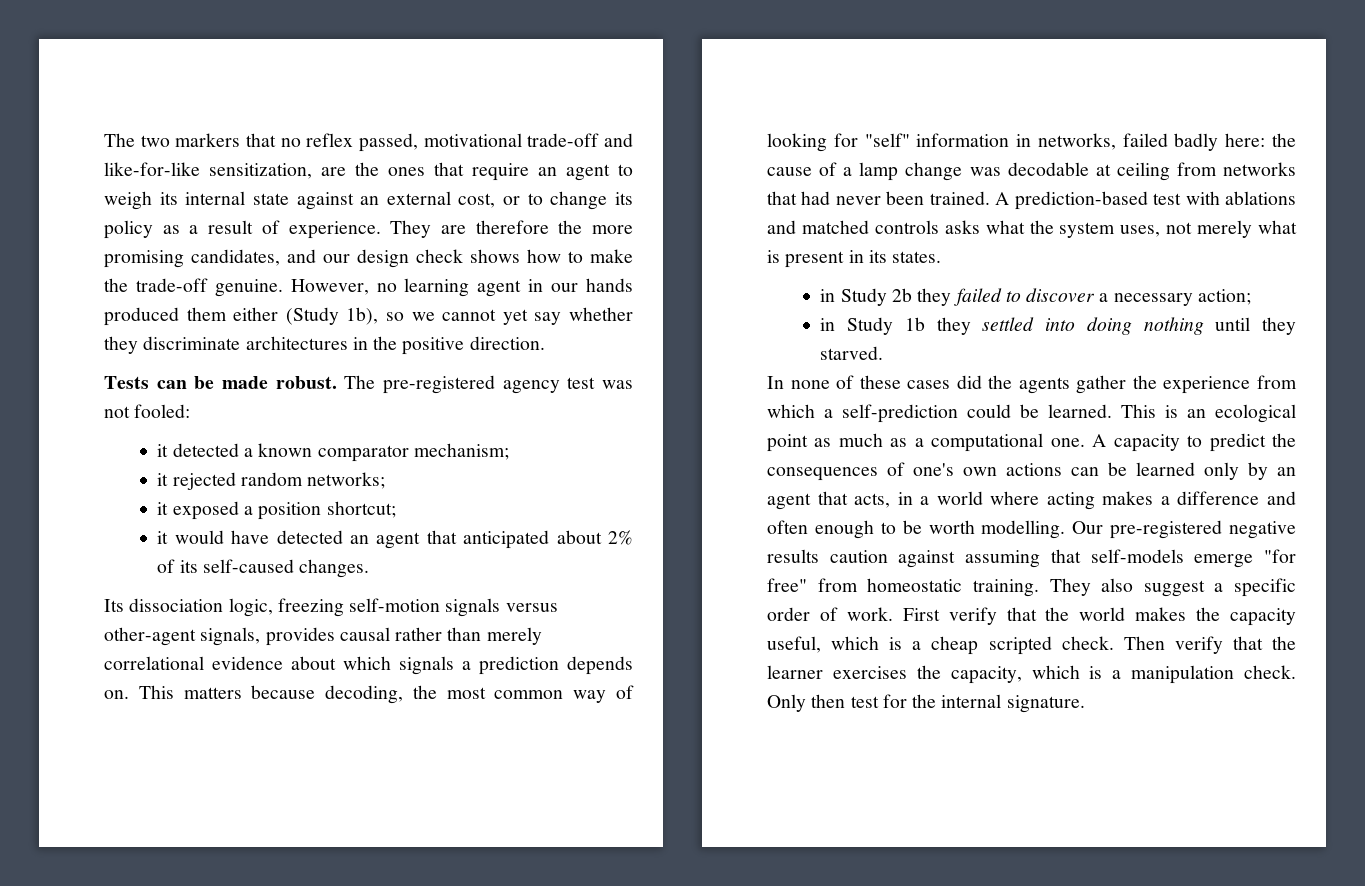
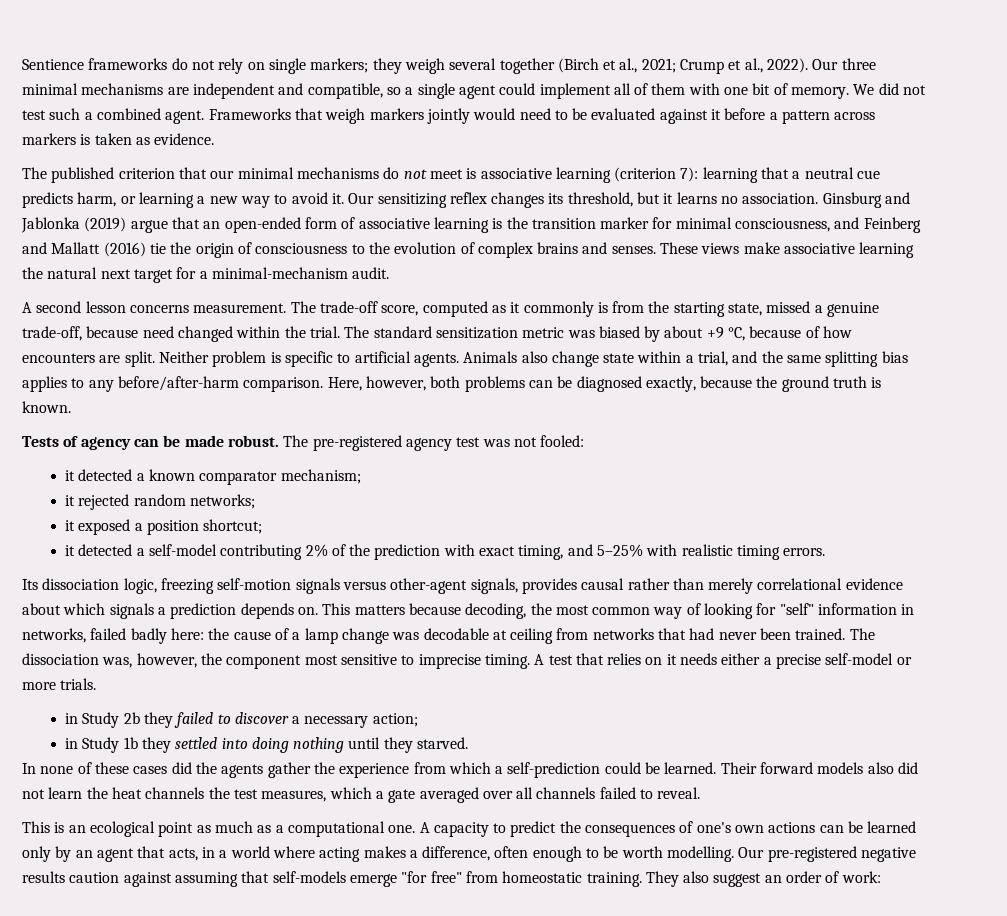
[104,133,633,152] [104,162,633,181] [104,191,633,210] [104,220,633,239] [104,249,633,268] [104,278,634,297] [104,307,634,326] [104,336,545,355] The two markers that no reflex passed, motivational trade-off and like-for-like sensitization, are the ones that require an agent to weigh its internal state against an external cost, or to change its policy as a result of experience. They are therefore the more promising candidates, and our design check shows how to make the trade-off genuine. However, no learning agent in our hands produced them either (Study 1b), so we cannot yet say whether they discriminate architectures in the positive direction. -> [22,58,876,74] [22,83,927,99] [22,108,876,124] [22,133,215,145] [22,167,881,183] [22,192,911,208] [21,217,921,233] [22,242,915,258] [22,267,390,283] [22,301,880,317] [22,326,853,342] [22,351,908,367] [22,376,882,392] [22,401,71,413] Sentience frameworks do not rely on single markers; they weigh several together (Birch et al., 2021; Crump et al., 2022). Our three minimal mechanisms are independent and compatible, so a single agent could implement all of them with one bit of memory. We did not test such a combined agent. Frameworks that weigh markers jointly would need to be evaluated against it before a pattern across markers is taken as evidence. // The published criterion that our minimal mechanisms do not meet is associative learning (criterion 7): learning that a neutral cue predicts harm, or learning a new way to avoid it. Our sensitizing reflex changes its threshold, but it learns no association. Ginsburg and Jablonka (2019) argue that an open-ended form of associative learning is the transition marker for minimal consciousness, and Feinberg and Mallatt (2016) tie the origin of consciousness to the evolution of complex brains and senses. These views make associative learning the natural next target for a minimal-mechanism audit. // A second lesson concerns measurement. The trade-off score, computed as it commonly is from the starting state, missed a genuine trade-off, because need changed within the trial. The standard sensitization metric was biased by about +9 °C, because of how encounters are split. Neither problem is specific to artificial agents. Animals also change state within a trial, and the same splitting bias applies to any before/after-harm comparison. Here, however, both problems can be diagnosed exactly, because the ground truth is known.
(149, 382) none -> [63,436,131,450] of agency
[174,530,634,549] [157,559,370,578] would have detected an agent that anticipated about 2% of its self-caused changes. -> [78,544,826,560] detected a self-model contributing 2% of the prediction with exact timing, and 5–25% with realistic timing errors.
[995,191,1296,210] [767,220,1297,238] [767,250,942,268] A prediction-based test with ablations and matched controls asks what the system uses, not merely what is present in its states. -> [849,628,875,640] [22,653,912,669] [22,678,97,690] The dissociation was, however, the component most sensitive to imprecise timing. A test that relies on it needs either a precise self-model or more trials.
(1112, 411) none -> [720,762,919,774] [22,787,701,803] Their forward models also did not learn the heat channels the test measures, which a gate averaged over all channels failed to reveal. //
[1177,491,1296,505] difference and -> [422,846,491,861] difference,
[1214,578,1296,597] [767,607,1296,626] [767,636,1296,655] [767,665,1296,684] [767,694,1085,713] a specific order of work. First verify that the world makes the capacity useful, which is a cheap scripted check. Then verify that the learner exercises the capacity, which is a manipulation check. Only then test for the internal signature. -> [764,871,881,883] an order of work:

